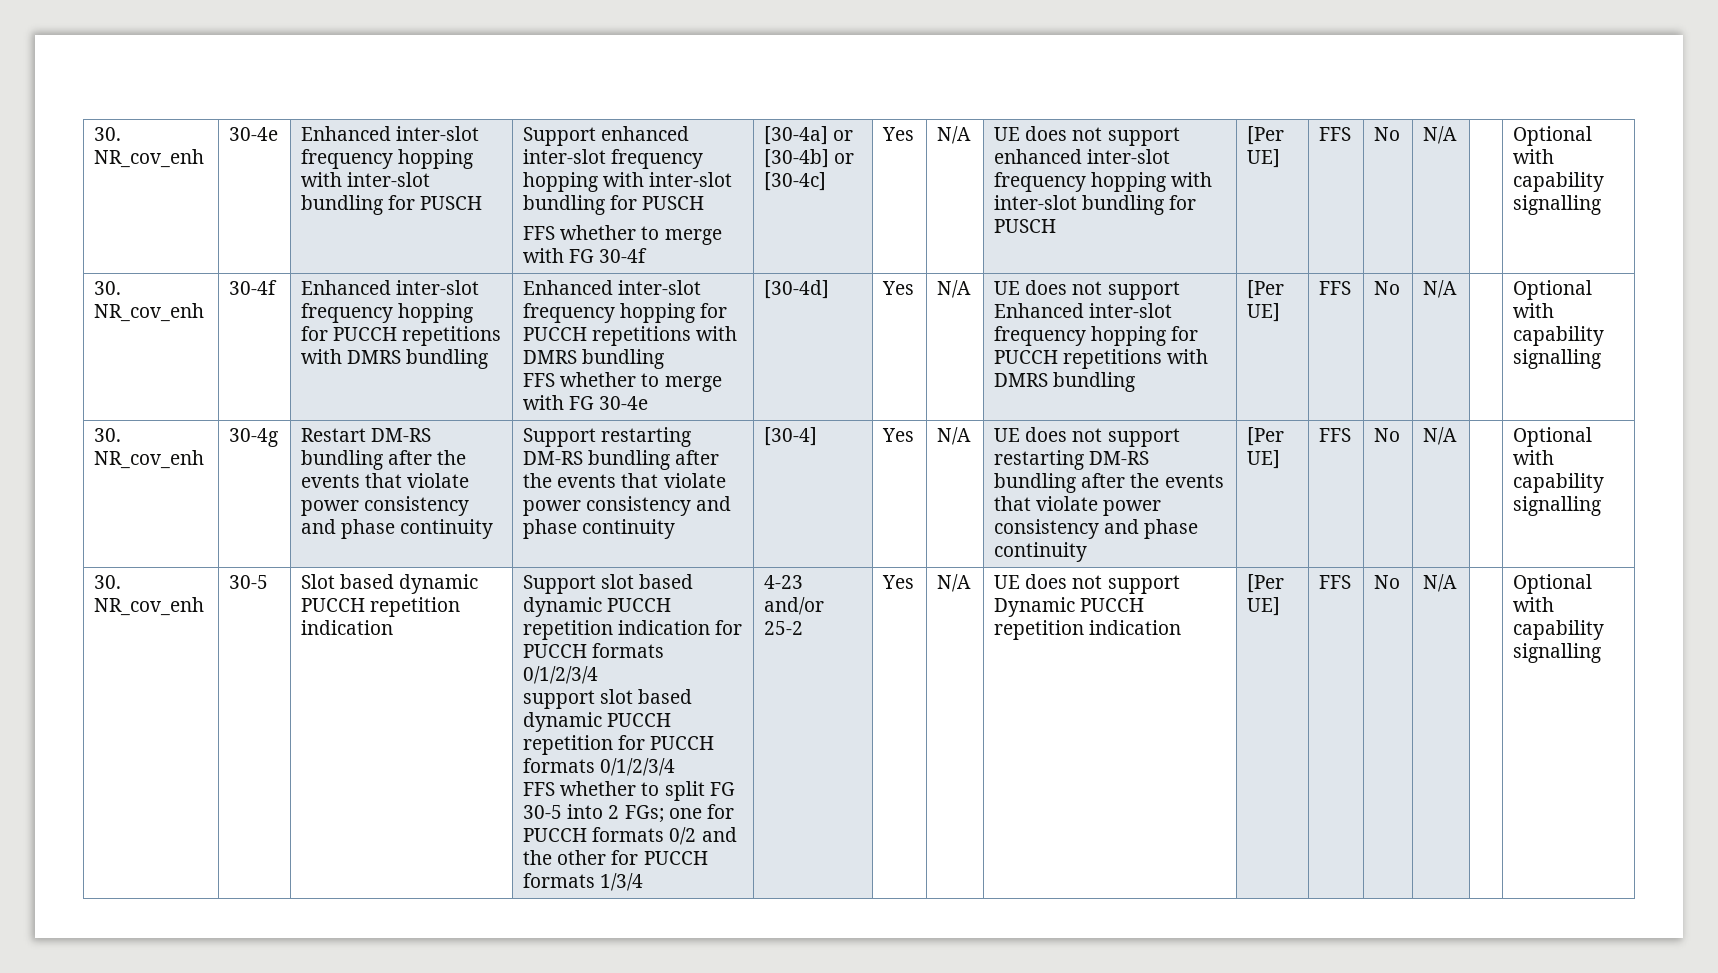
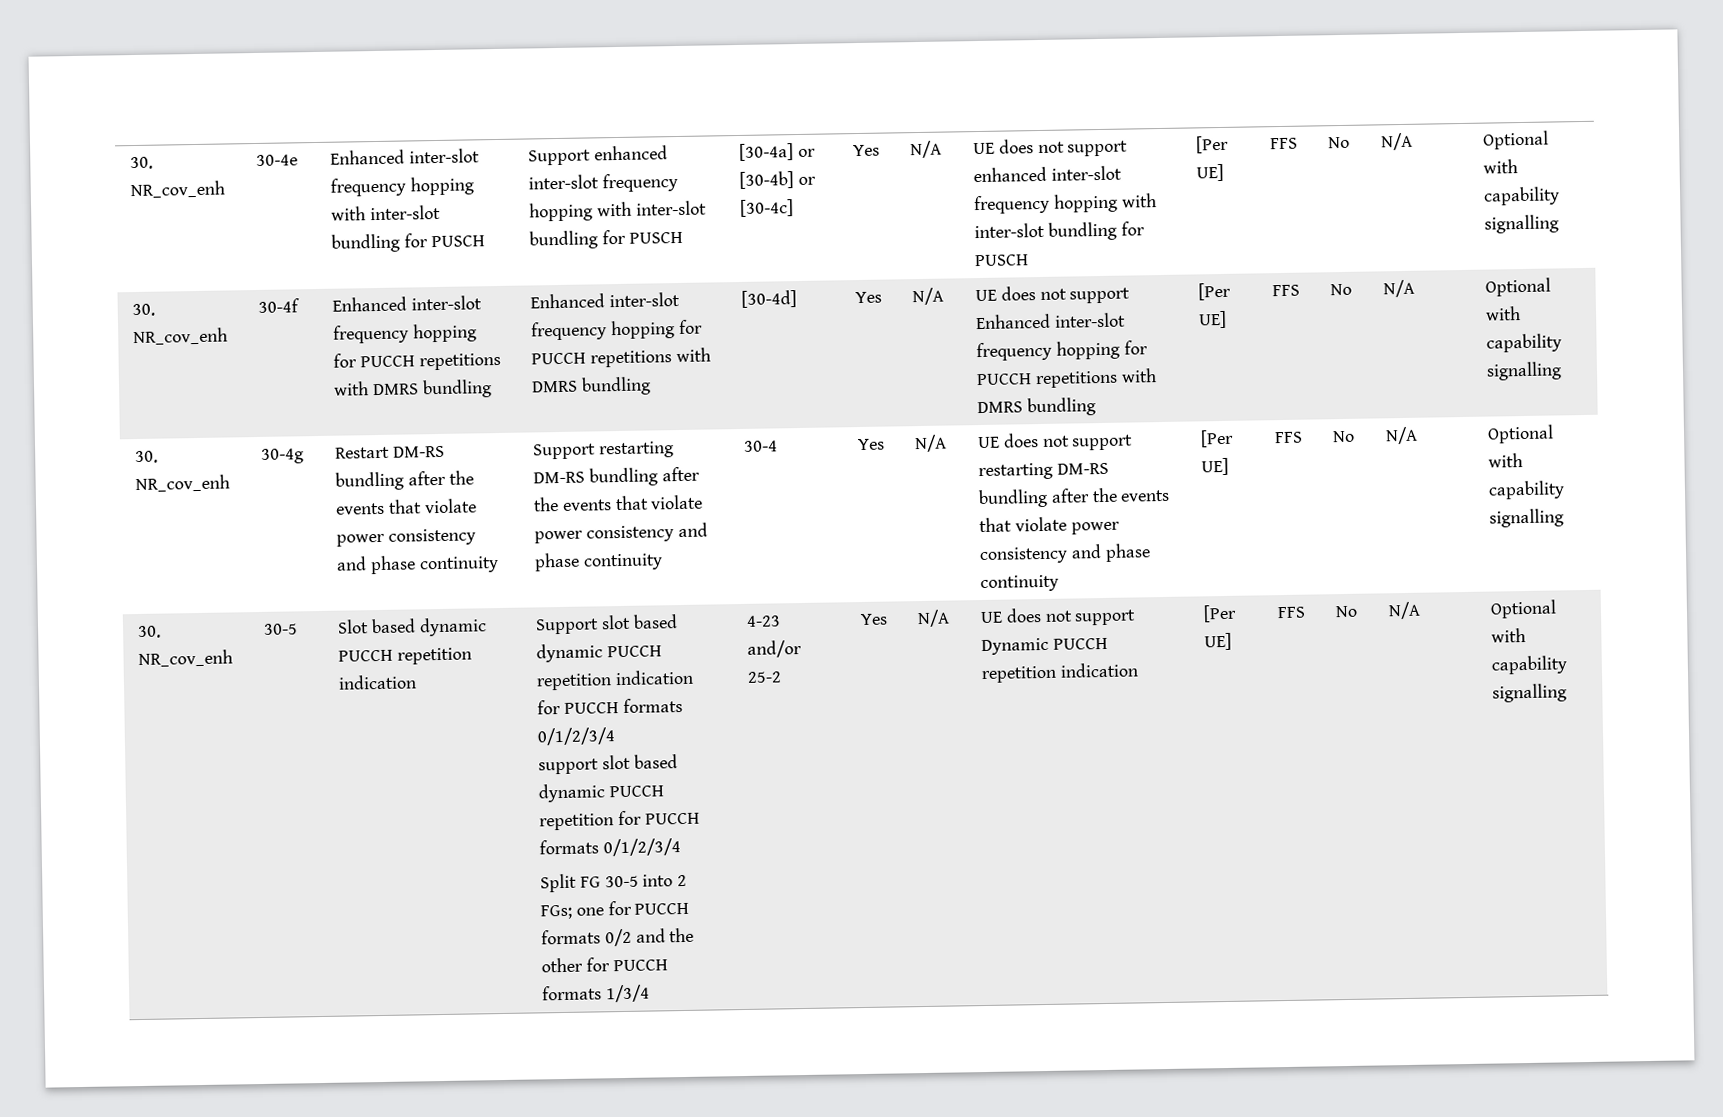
[523,225,722,245] [523,248,648,263] // FFS whether to merge with FG 30-4f -> (683, 237) none
[523,372,722,392] [523,395,649,410] // FFS whether to merge with FG 30-4e -> (651, 386) none
[764,427,818,446] [30-4] -> [744,440,779,452] 30-4
[523,781,705,801] FFS whether to split -> [540,873,578,893] Split

